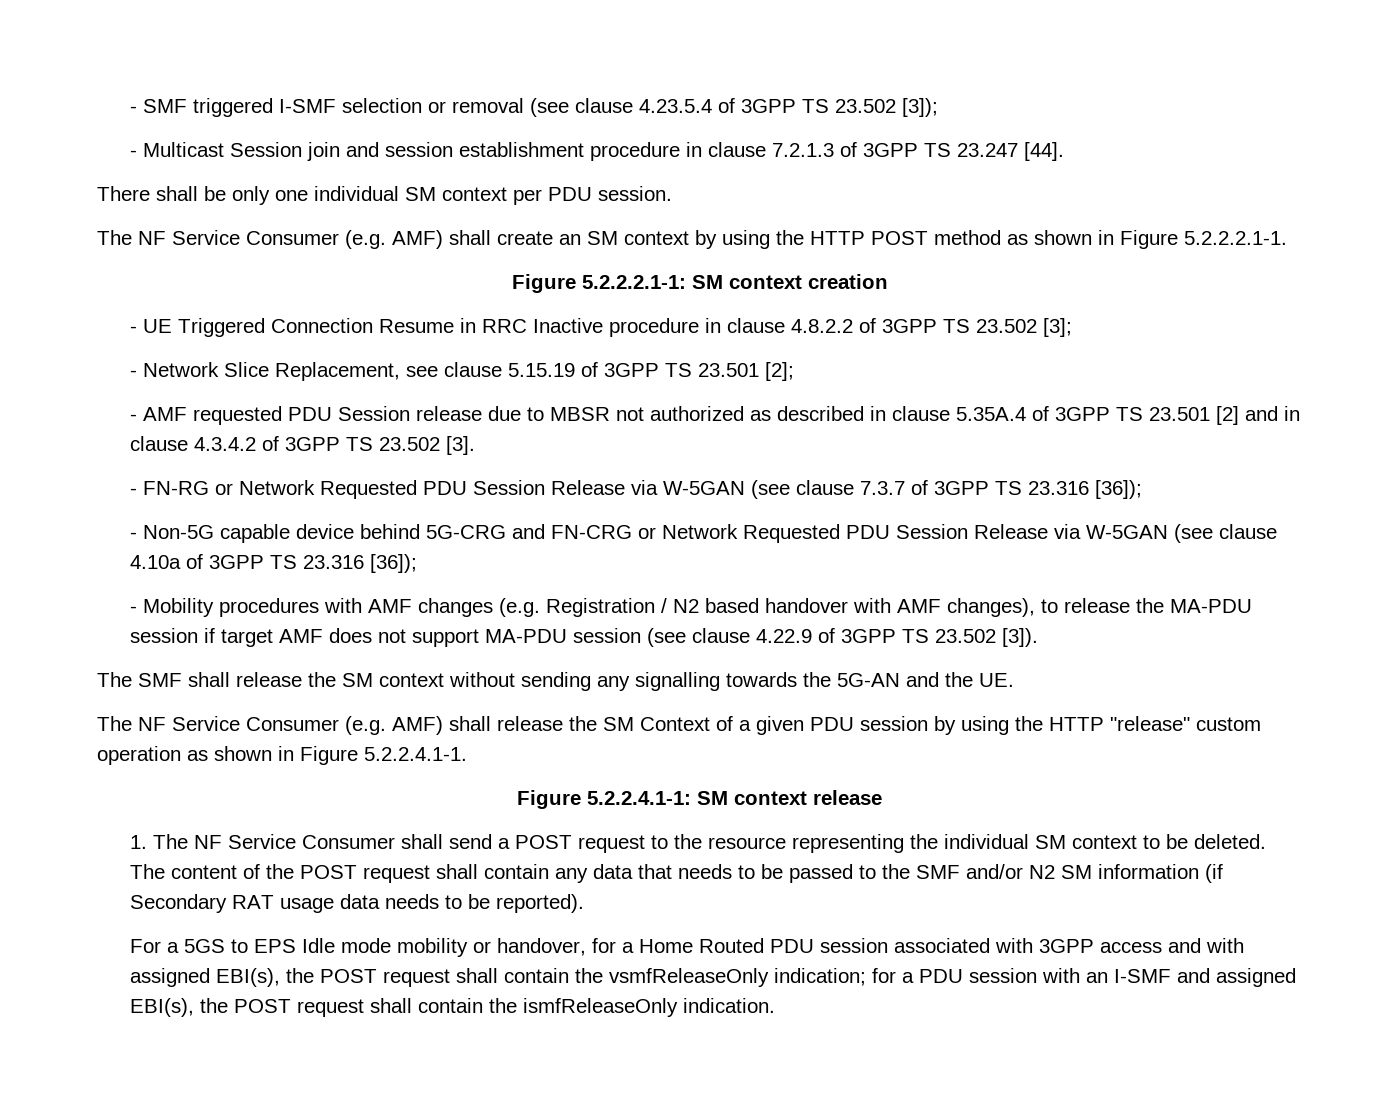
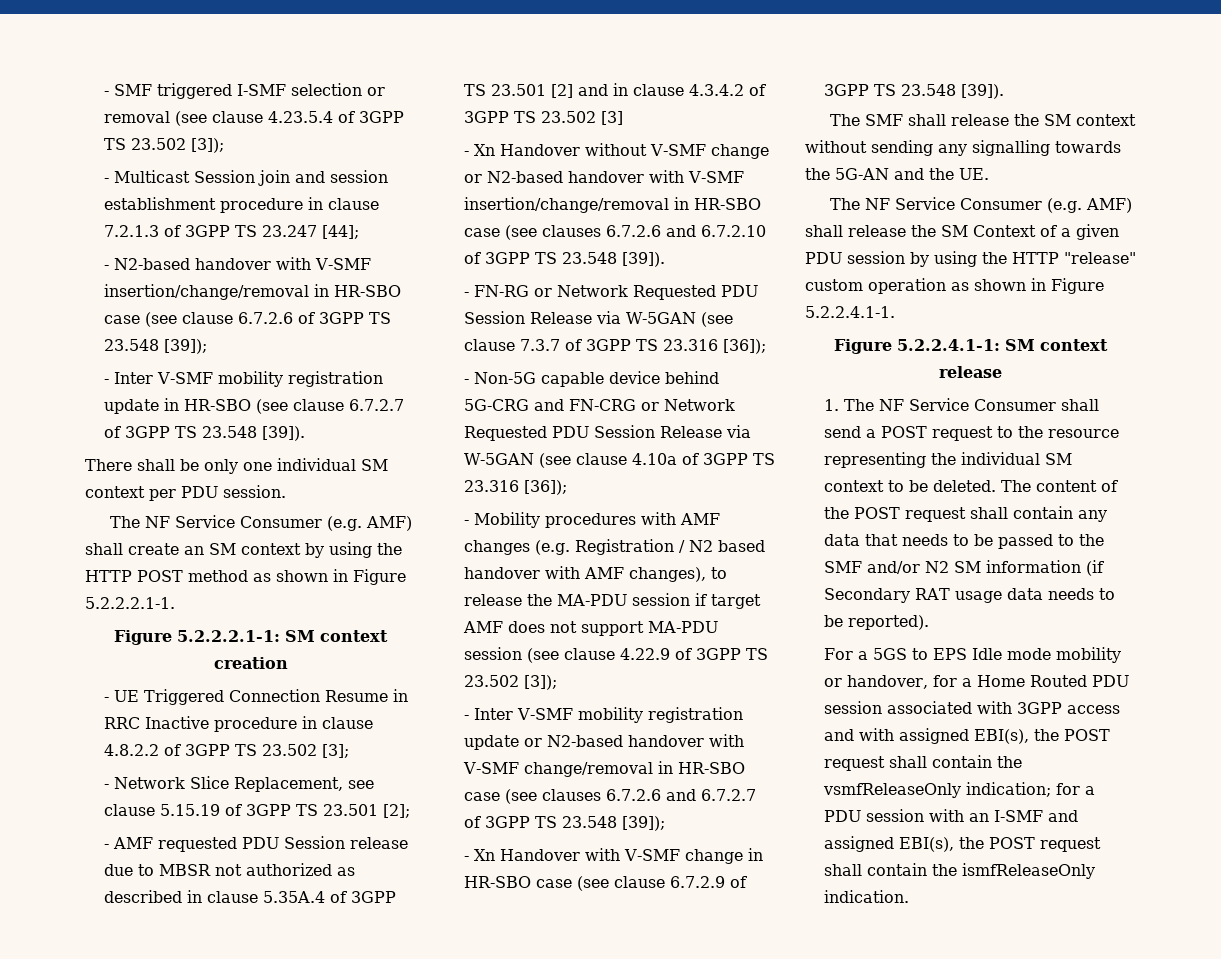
[1024,142,1065,161] [44]. -> [322,225,360,239] [104,257,372,270] [104,284,402,300] [104,312,392,327] [104,339,208,354] [104,371,384,387] [104,398,405,414] [104,426,306,441] [44]; // - N2-based handover with V-SMF insertion/change/removal in HR-SBO case (see clause 6.7.2.6 of 3GPP TS 23.548 [39]); // - Inter V-SMF mobility registration update in HR-SBO (see clause 6.7.2.7 of 3GPP TS 23.548 [39]).
[446,436,476,455] [3]. -> [601,111,624,125] [464,143,770,159] [464,170,745,183] [464,197,762,213] [464,225,767,240] [464,252,666,267] [3] // - Xn Handover without V-SMF change or N2-based handover with V-SMF insertion/change/removal in HR-SBO case (see clauses 6.7.2.6 and 6.7.2.10 of 3GPP TS 23.548 [39]).
[1002,628,1039,647] [3]). -> [524,675,558,690] [464,707,744,723] [464,734,745,750] [463,761,746,777] [464,789,757,804] [464,816,666,831] [464,848,764,864] [464,876,748,891] [824,84,1005,99] [3]); // - Inter V-SMF mobility registration update or N2-based handover with V-SMF change/removal in HR-SBO case (see clauses 6.7.2.6 and 6.7.2.7 of 3GPP TS 23.548 [39]); // - Xn Handover with V-SMF change in HR-SBO case (see clause 6.7.2.9 of 3GPP TS 23.548 [39]).

